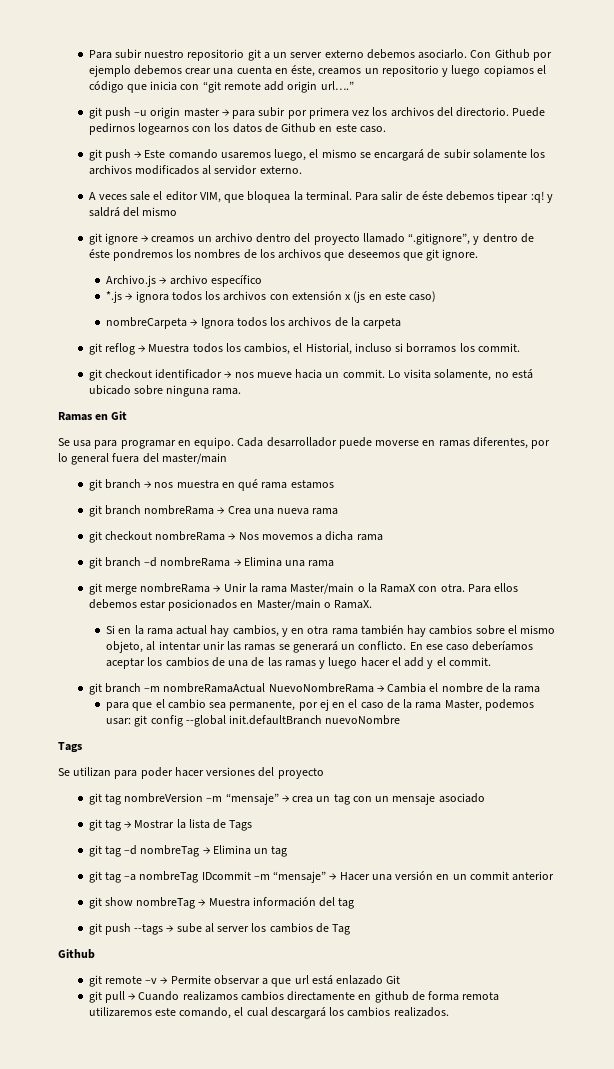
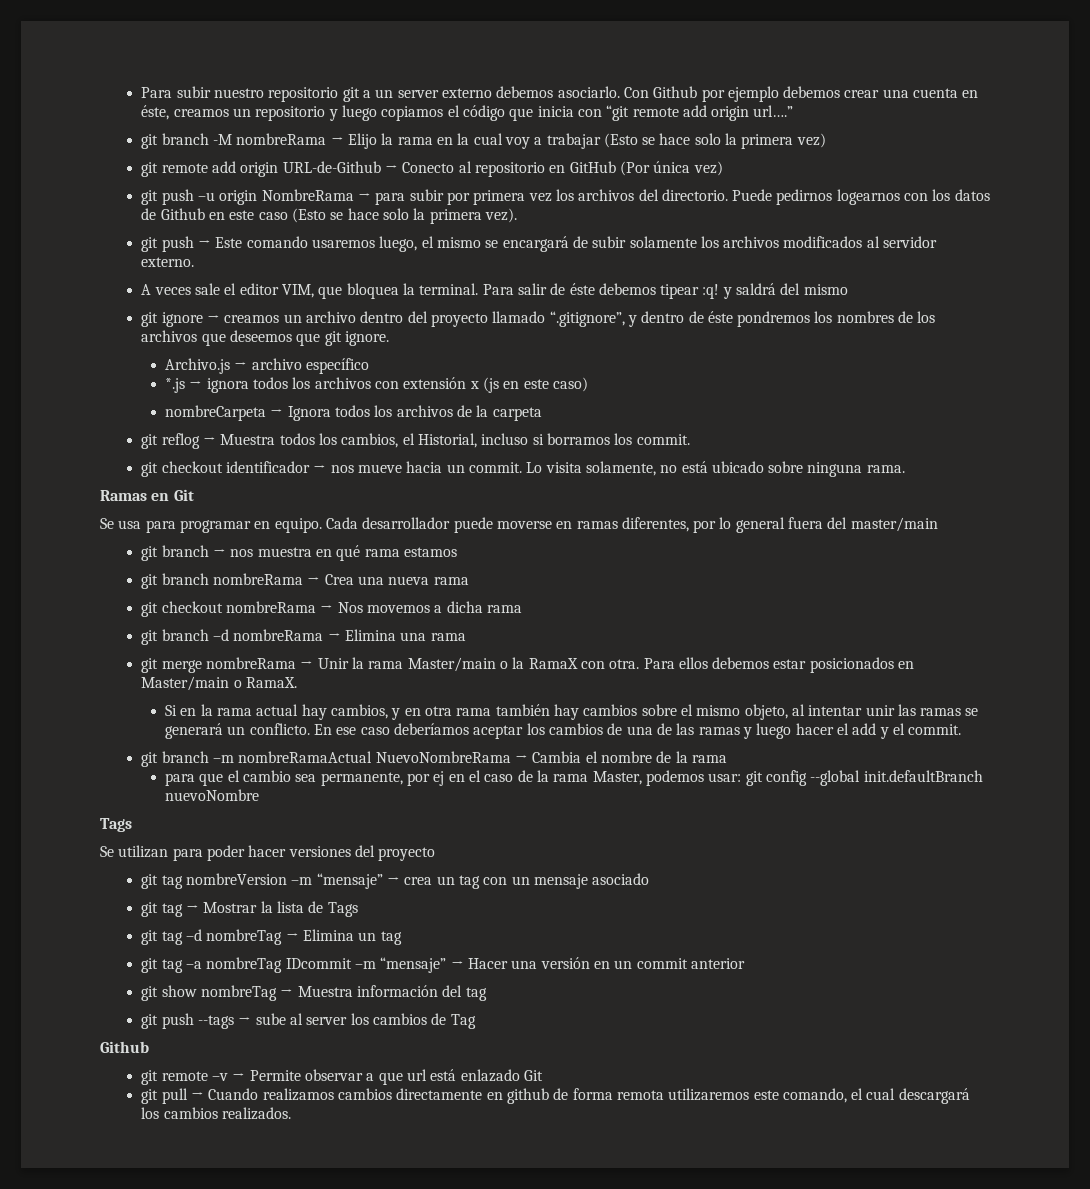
(354, 85) none -> [141,133,826,149] [141,161,723,177] // git branch -M nombreRama → Elijo la rama en la cual voy a trabajar (Esto se hace solo la primera vez) // git remote add origin URL-de-Github → Conecto al repositorio en GitHub (Por única vez)
[183,108,220,117] master -> [261,189,354,201] NombreRama
[359,126,386,133] caso. -> [258,208,517,224] caso (Esto se hace solo la primera vez).

